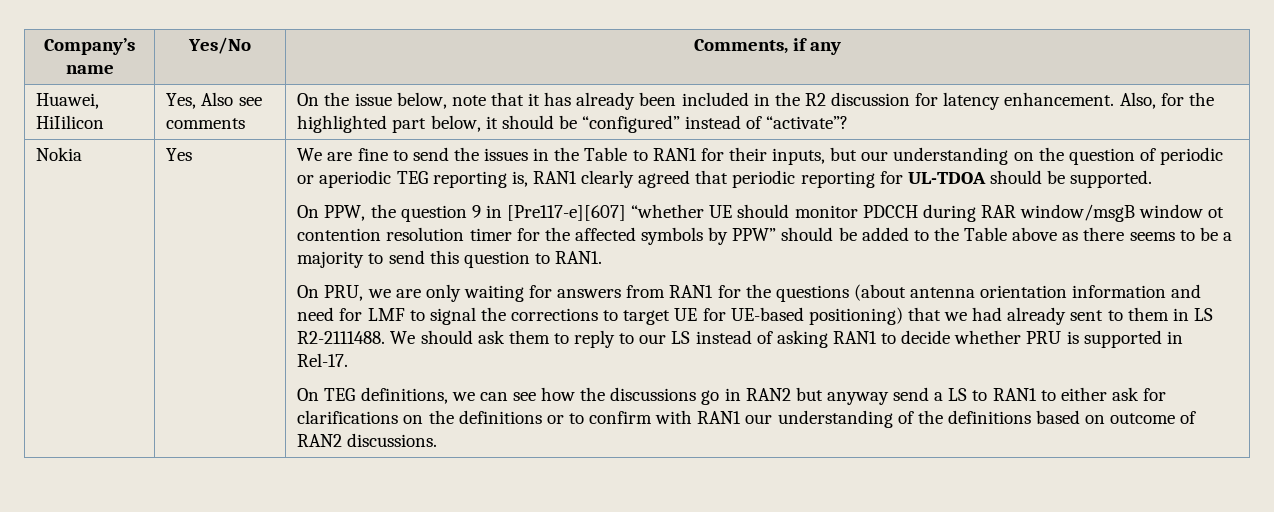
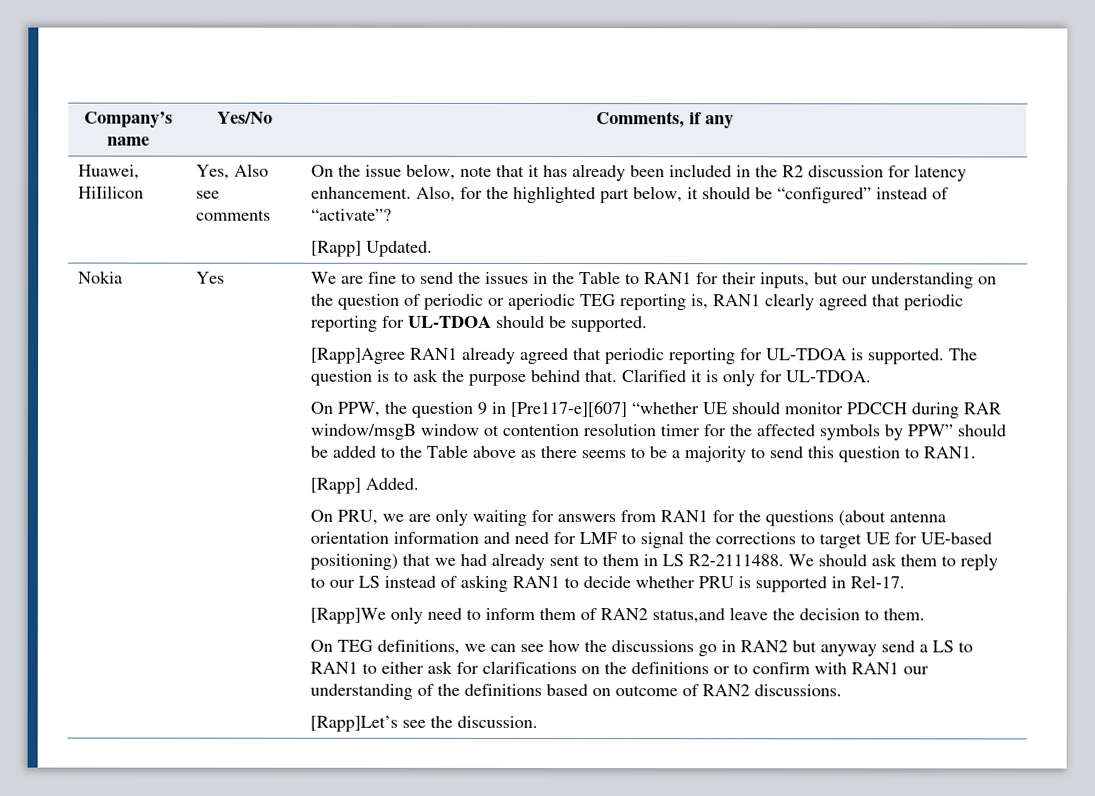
(849, 122) none -> [311,240,434,257] // [Rapp] Updated.
(1153, 179) none -> [311,346,979,365] [311,368,873,387] // [Rapp]Agree RAN1 already agreed that periodic reporting for UL-TDOA is supported. The question is to ask the purpose behind that. Clarified it is only for UL-TDOA.
(603, 257) none -> [310,477,420,494] // [Rapp] Added.
(349, 360) none -> [310,606,926,624] // [Rapp]We only need to inform them of RAN2 status,and leave the decision to them.
(438, 440) none -> [310,715,539,732] // [Rapp]Let’s see the discussion.

